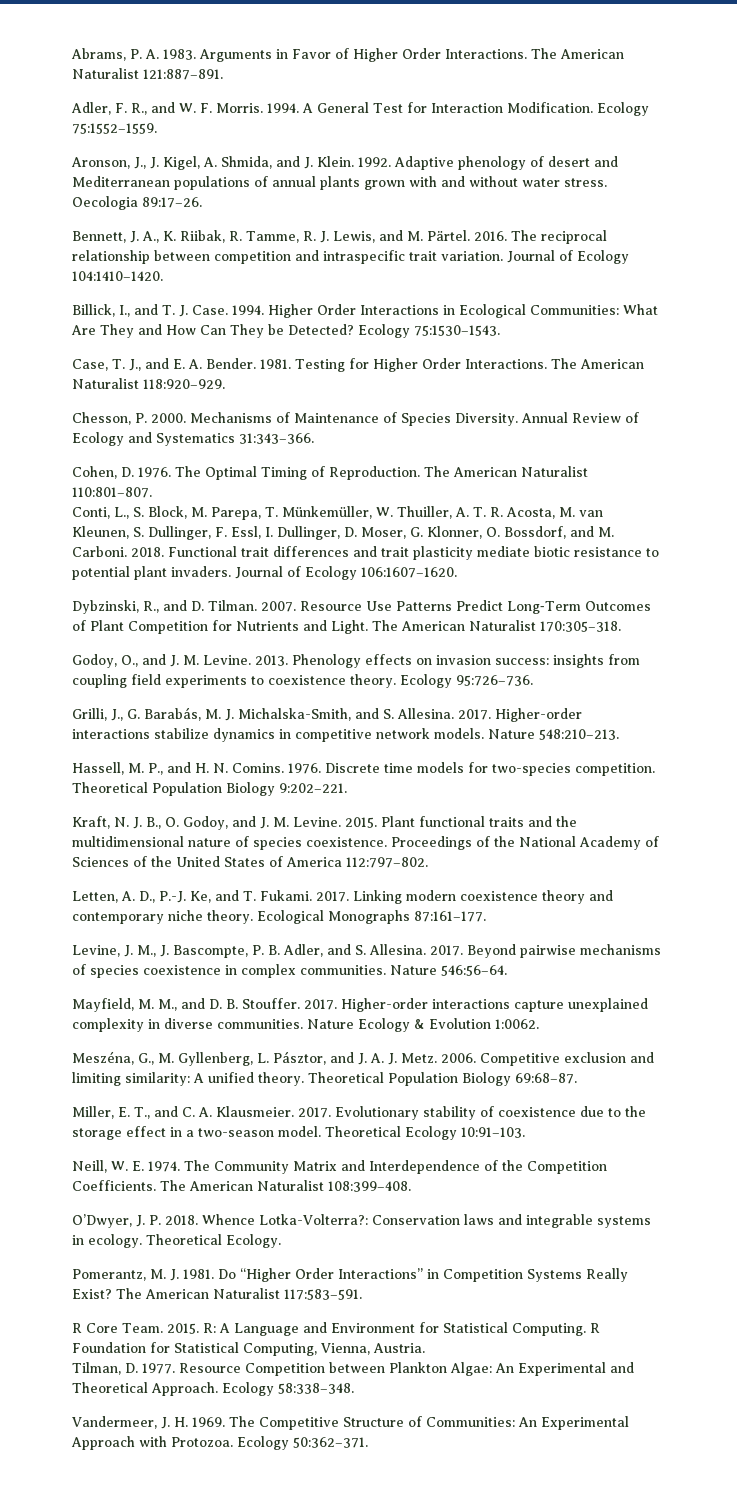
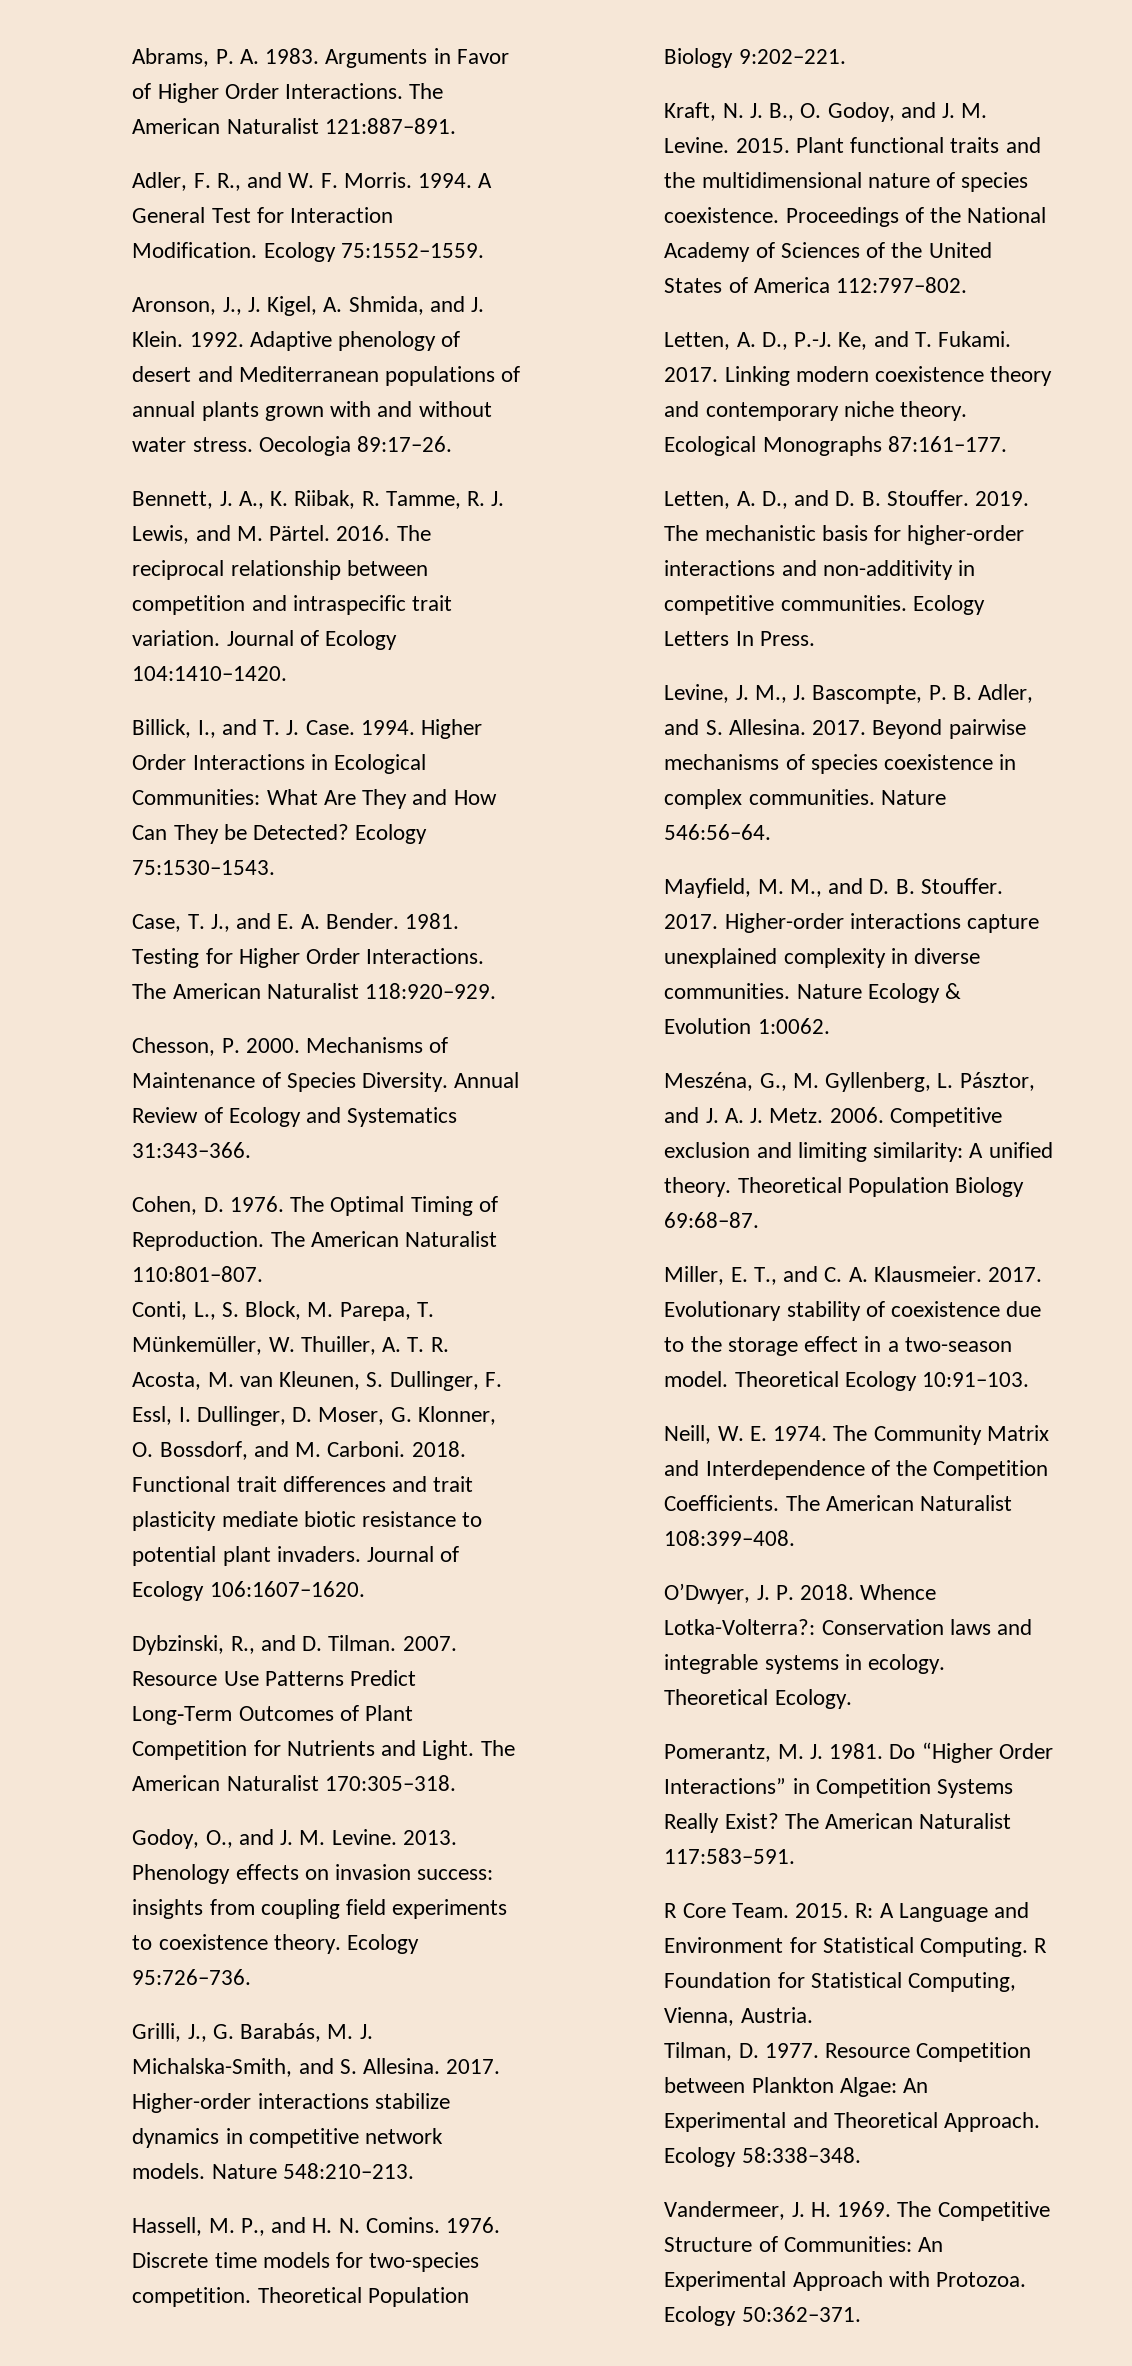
(486, 916) none -> [664,490,1029,509] [664,525,1025,545] [664,560,976,580] [664,595,985,615] [664,631,815,646] // Letten, A. D., and D. B. Stouffer. 2019. The mechanistic basis for higher-order interactions and non-additivity in competitive communities. Ecology Letters In Press.

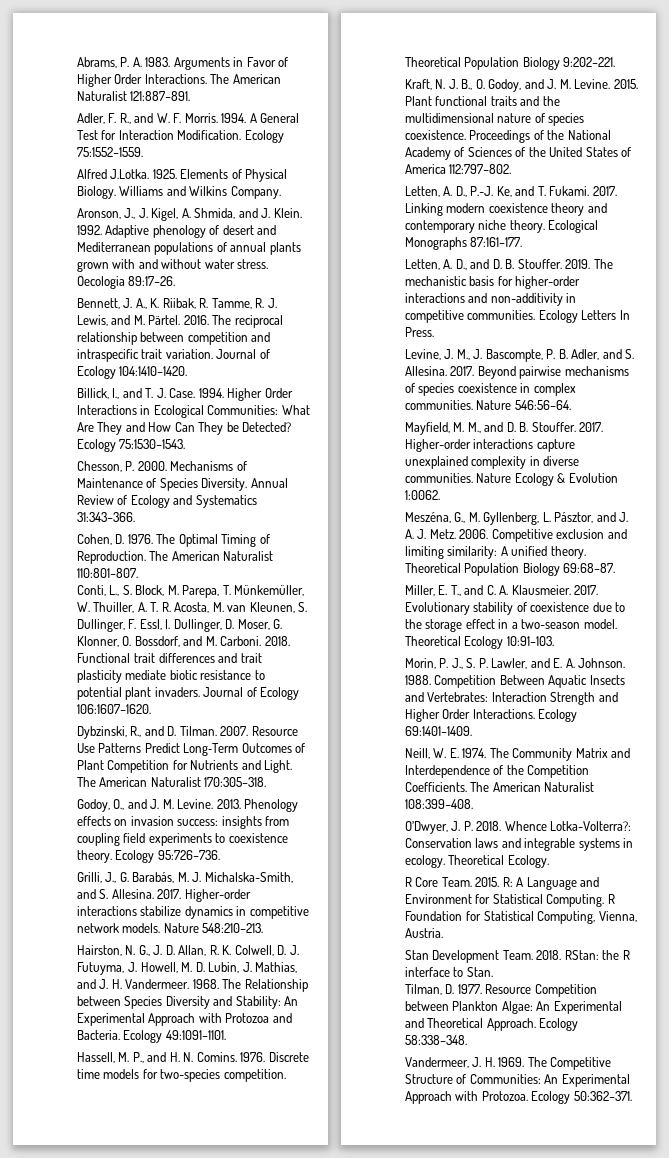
(484, 250) none -> [76,169,288,182] [76,186,281,199] // Alfred J.Lotka. 1925. Elements of Physical Biology. Williams and Wilkins Company.
[132,913,459,932] [132,948,485,968] [132,983,497,999] // Case, T. J., and E. A. Bender. 1981. Testing for Higher Order Interactions. The American Naturalist 118:920–929. -> (186, 444) none
(414, 2171) none -> [76,945,299,956] [76,962,298,975] [76,979,308,992] [76,996,299,1009] [76,1013,292,1026] [76,1030,226,1043] // Hairston, N. G., J. D. Allan, R. K. Colwell, D. J. Futuyma, J. Howell, M. D. Lubin, J. Mathias, and J. H. Vandermeer. 1968. The Relationship between Species Diversity and Stability: An Experimental Approach with Protozoa and Bacteria. Ecology 49:1091–1101.
(1030, 1379) none -> [404,658,626,669] [404,675,625,688] [404,692,618,705] [404,709,578,722] [404,726,472,736] // Morin, P. J., S. P. Lawler, and E. A. Johnson. 1988. Competition Between Aquatic Insects and Vertebrates: Interaction Strength and Higher Order Interactions. Ecology 69:1401–1409.
[664,1742,1053,1763] [664,1778,1014,1798] [664,1813,1012,1833] [664,1848,796,1864] // Pomerantz, M. J. 1981. Do “Higher Order Interactions” in Competition Systems Really Exist? The American Naturalist 117:583–591. -> (549, 861) none
(813, 2015) none -> [404,950,630,963] [404,967,493,977] // Stan Development Team. 2018. RStan: the R interface to Stan.

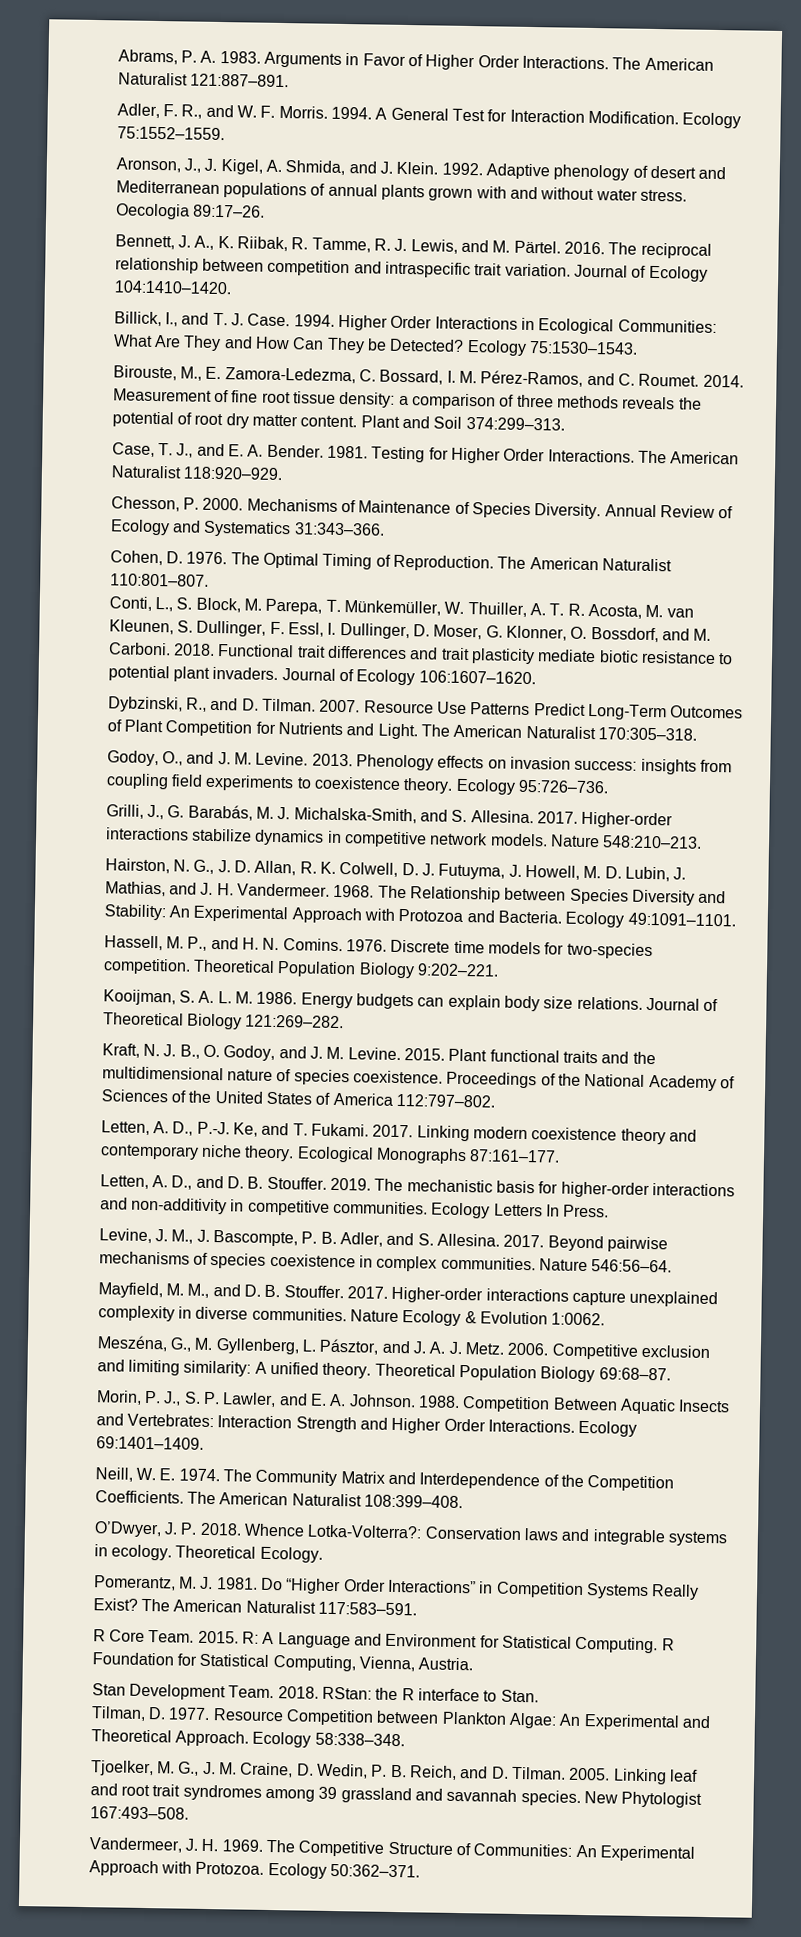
[76,169,288,182] [76,186,281,199] // Alfred J.Lotka. 1925. Elements of Physical Biology. Williams and Wilkins Company. -> (225, 133) none
(186, 444) none -> [112,365,744,388] [112,388,702,410] [111,411,565,431] [111,442,740,465] [110,465,284,481] // Birouste, M., E. Zamora-Ledezma, C. Bossard, I. M. Pérez-Ramos, and C. Roumet. 2014. Measurement of fine root tissue density: a comparison of three methods reveals the potential of root dry matter content. Plant and Soil 374:299–313. // Case, T. J., and E. A. Bender. 1981. Testing for Higher Order Interactions. The American Naturalist 118:920–929.
(616, 62) none -> [102,989,719,1012] [102,1012,345,1030] // Kooijman, S. A. L. M. 1986. Energy budgets can explain body size relations. Journal of Theoretical Biology 121:269–282.
[404,585,599,596] [404,602,626,615] [404,619,617,632] [404,636,554,649] // Miller, E. T., and C. A. Klausmeier. 2017. Evolutionary stability of coexistence due to the storage effect in a two-season model. Theoretical Ecology 10:91–103. -> (671, 1374) none
(549, 861) none -> [92,1575,700,1600] [92,1598,418,1616] // Pomerantz, M. J. 1981. Do “Higher Order Interactions” in Competition Systems Really Exist? The American Naturalist 117:583–591.
(467, 1040) none -> [90,1760,698,1785] [89,1783,703,1808] [89,1806,189,1820] // Tjoelker, M. G., J. M. Craine, D. Wedin, P. B. Reich, and D. Tilman. 2005. Linking leaf and root trait syndromes among 39 grassland and savannah species. New Phytologist 167:493–508.

